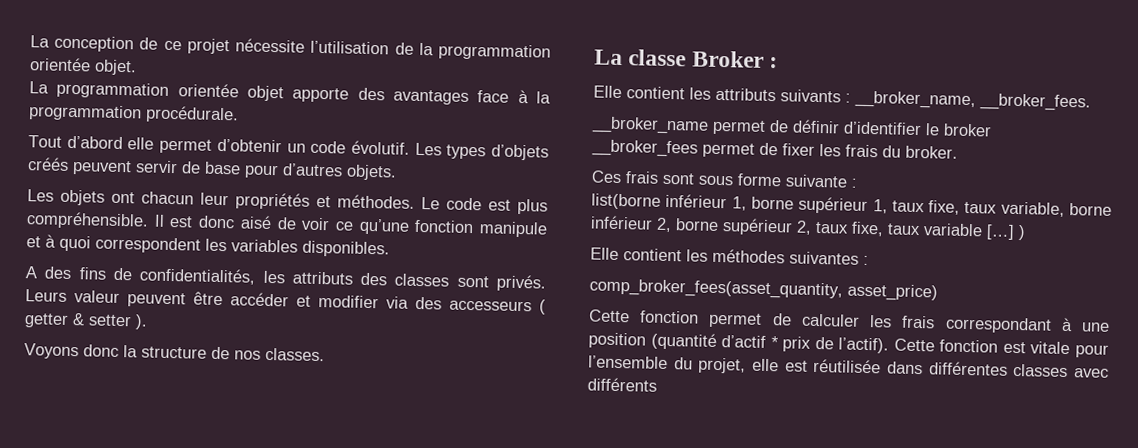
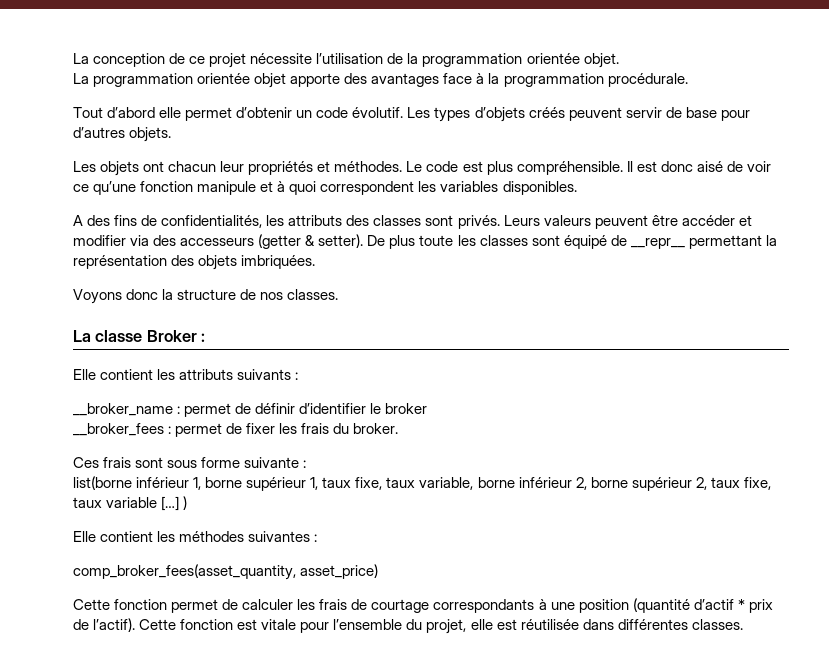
[74,290,120,303] valeur -> [543,215,591,226] valeurs
[539,299,546,315] [24,313,148,330] ( getter & setter ). -> [258,234,777,249] [73,255,316,270] (getter & setter). De plus toute les classes sont équipé de __repr__ permettant la représentation des objets imbriquées.
[854,90,1091,112] __broker_name, __broker_fees. -> (299, 376) none
(709, 125) none -> [177,406,181,414] :
(698, 148) none -> [168,426,172,434] :
[944,316,1052,334] correspondant -> [351,599,535,613] de courtage correspondants
[1013,363,1109,378] [587,377,657,392] classes avec différents -> [691,619,743,630] classes.

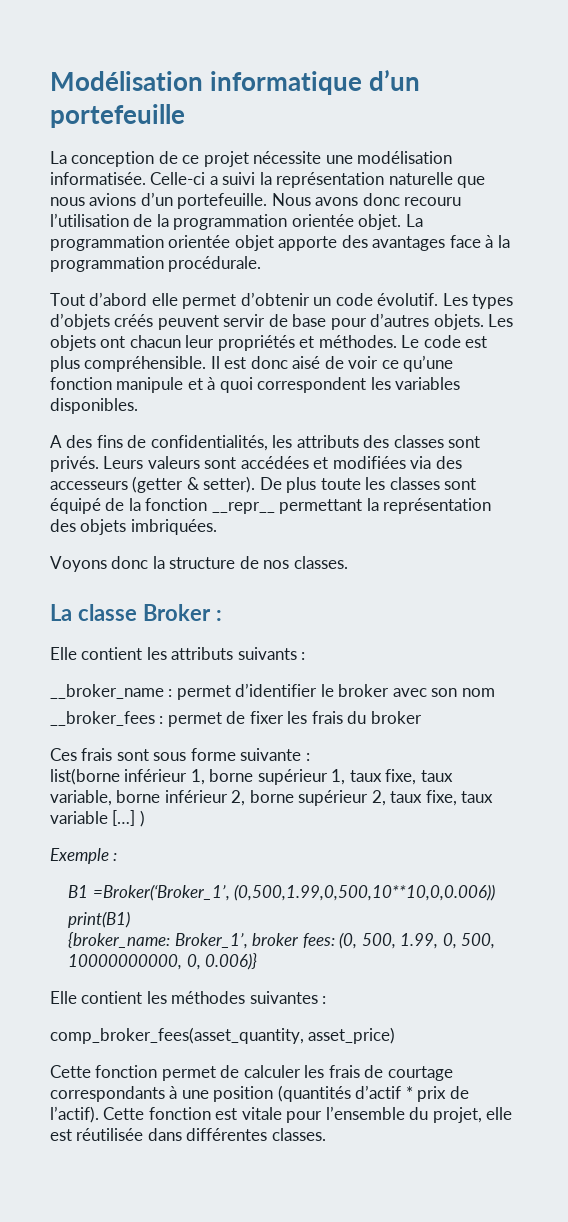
(73, 58) none -> [50,70,421,95] [50,104,185,128] Modélisation informatique d’un portefeuille //
(313, 58) none -> [325,151,453,164] [50,172,486,188] [50,192,462,209] une modélisation informatisée. Celle-ci a suivi la représentation naturelle que nous avions d’un portefeuille. Nous avons donc recouru
(619, 60) // -> (402, 222) none
(172, 134) // -> (484, 322) none
[594,215,752,229] [73,235,126,246] peuvent être accéder et modifier -> [204,456,406,469] sont accédées et modifiées
(627, 240) none -> [128,498,208,511] la fonction
[235,403,296,414] de définir -> (231, 692) none
(428, 408) none -> [392,688,495,697] avec son nom
[353,423,399,434] broker. -> [370,711,422,724] broker
(188, 503) none -> [50,848,118,864] [68,884,496,901] [68,911,131,928] [68,932,496,949] [68,953,258,970] // Exemple : // B1 =Broker(‘Broker_1’, (0,500,1.99,0,500,10**10,0,0.006)) // print(B1) // {broker_name: Broker_1’, broker fees: (0, 500, 1.99, 0, 500, 10000000000, 0, 0.006)}
[632,598,690,613] (quantité -> [277,1085,351,1102] (quantités

